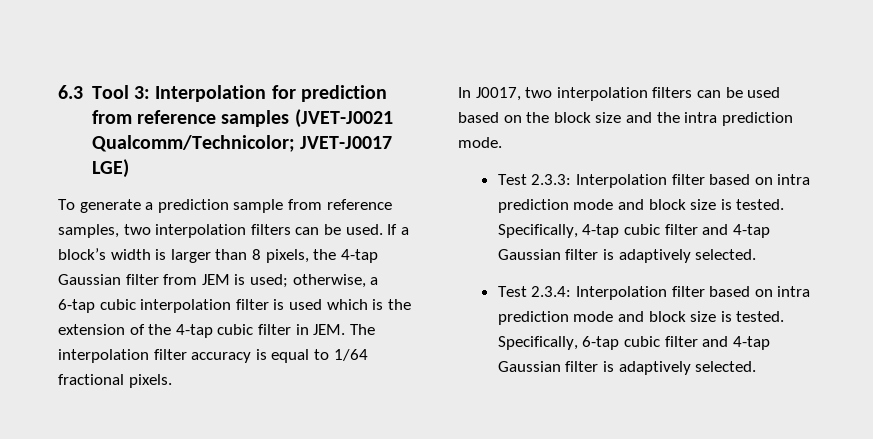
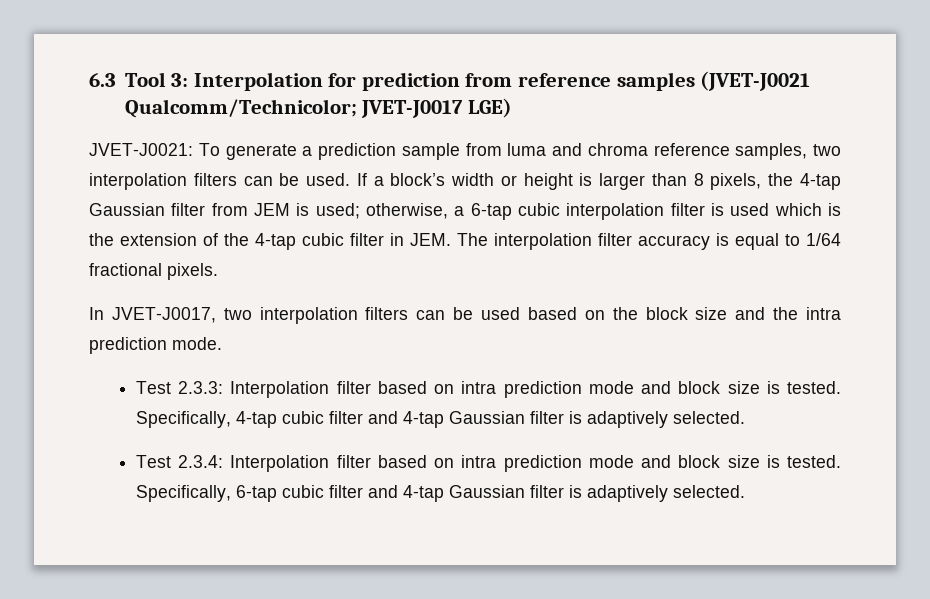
(129, 168) none -> [89,143,193,156] JVET-J0021:
(322, 204) none -> [507,143,648,156] luma and chroma
(151, 254) none -> [500,173,573,190] or height
[475,87,521,101] J0017, -> [111,307,216,323] JVET-J0017,

